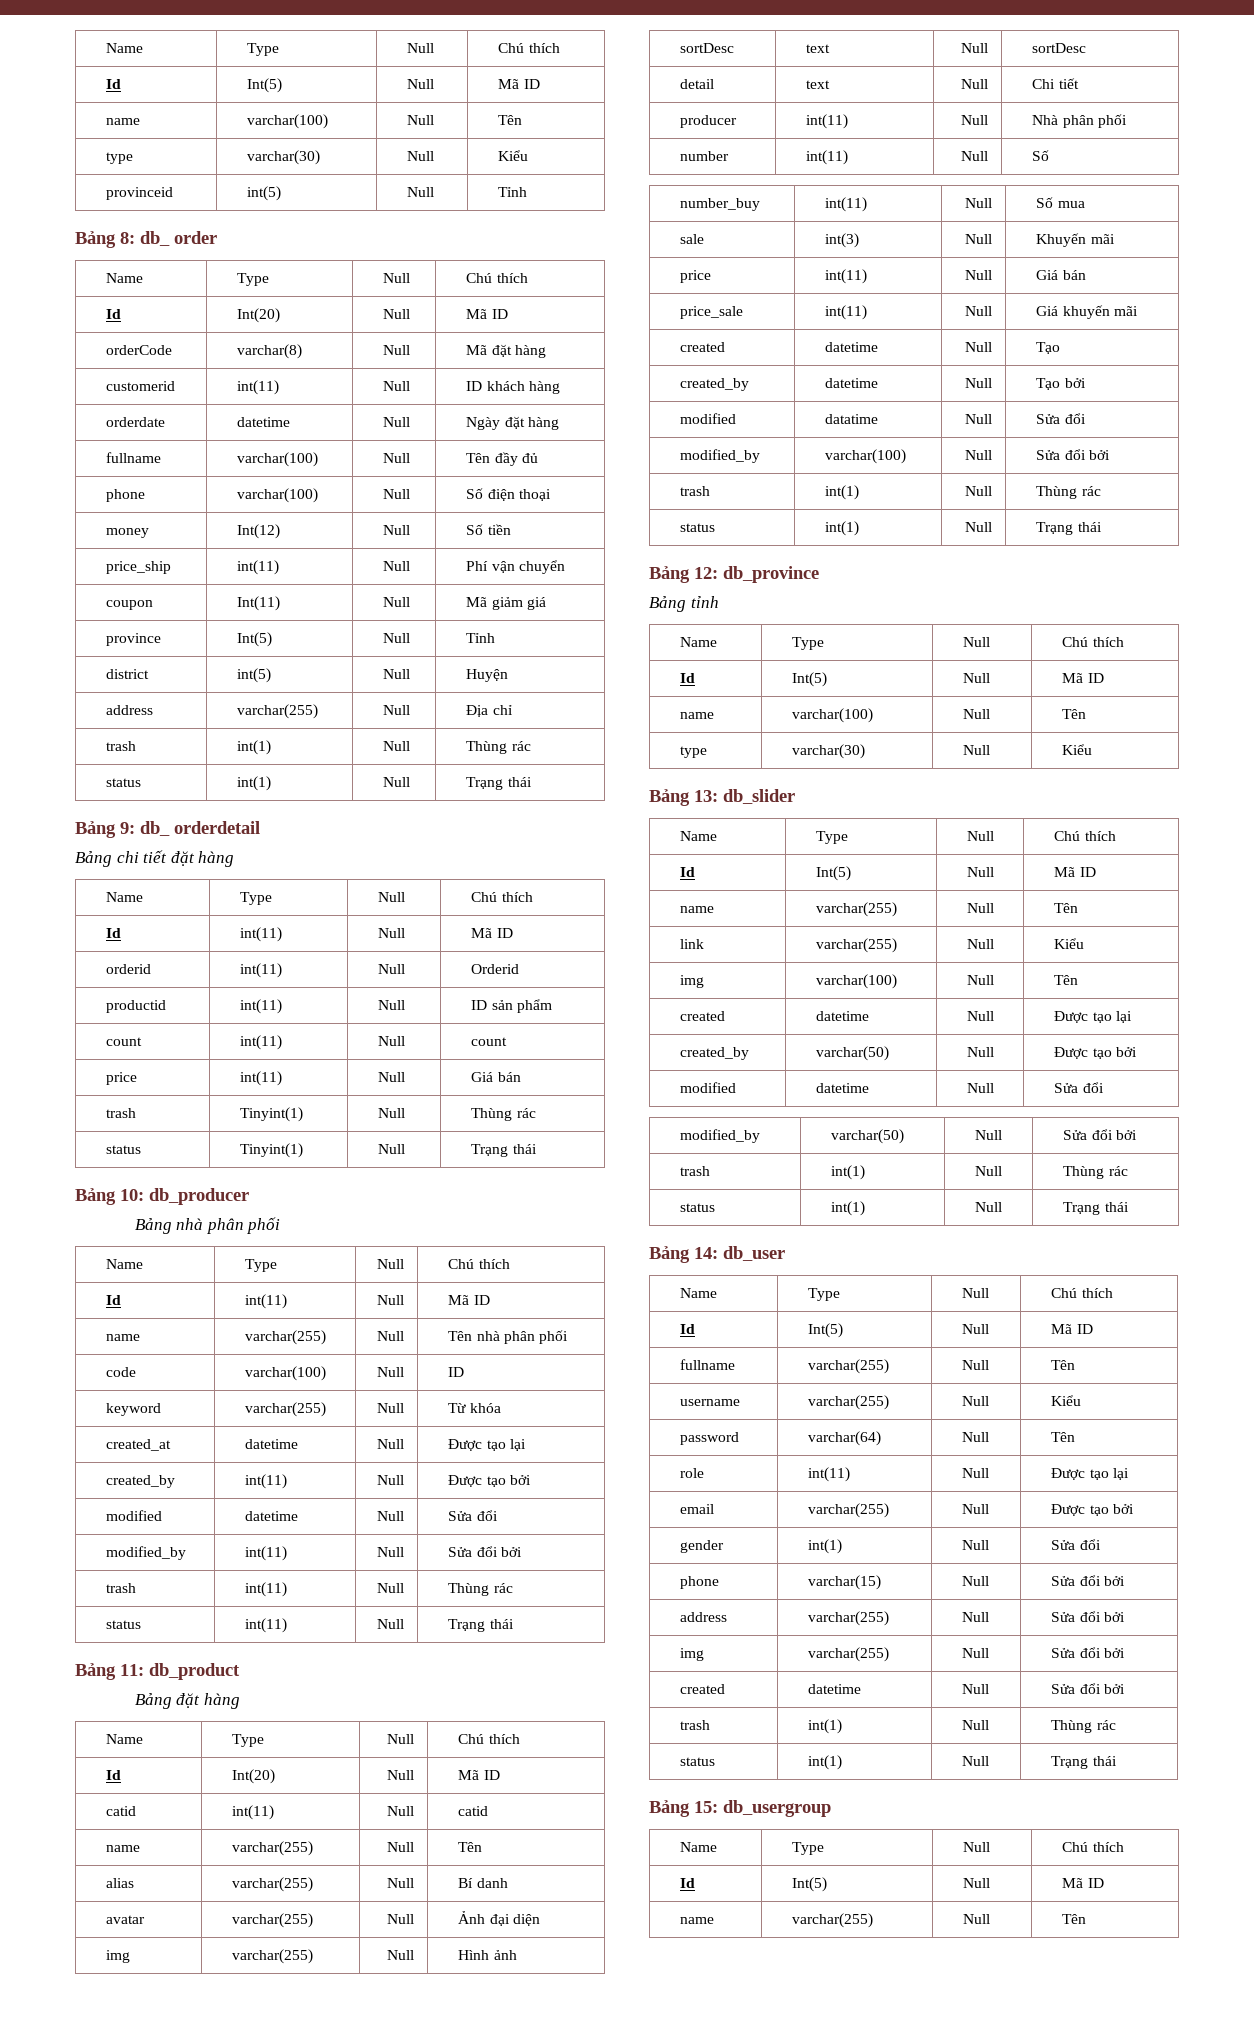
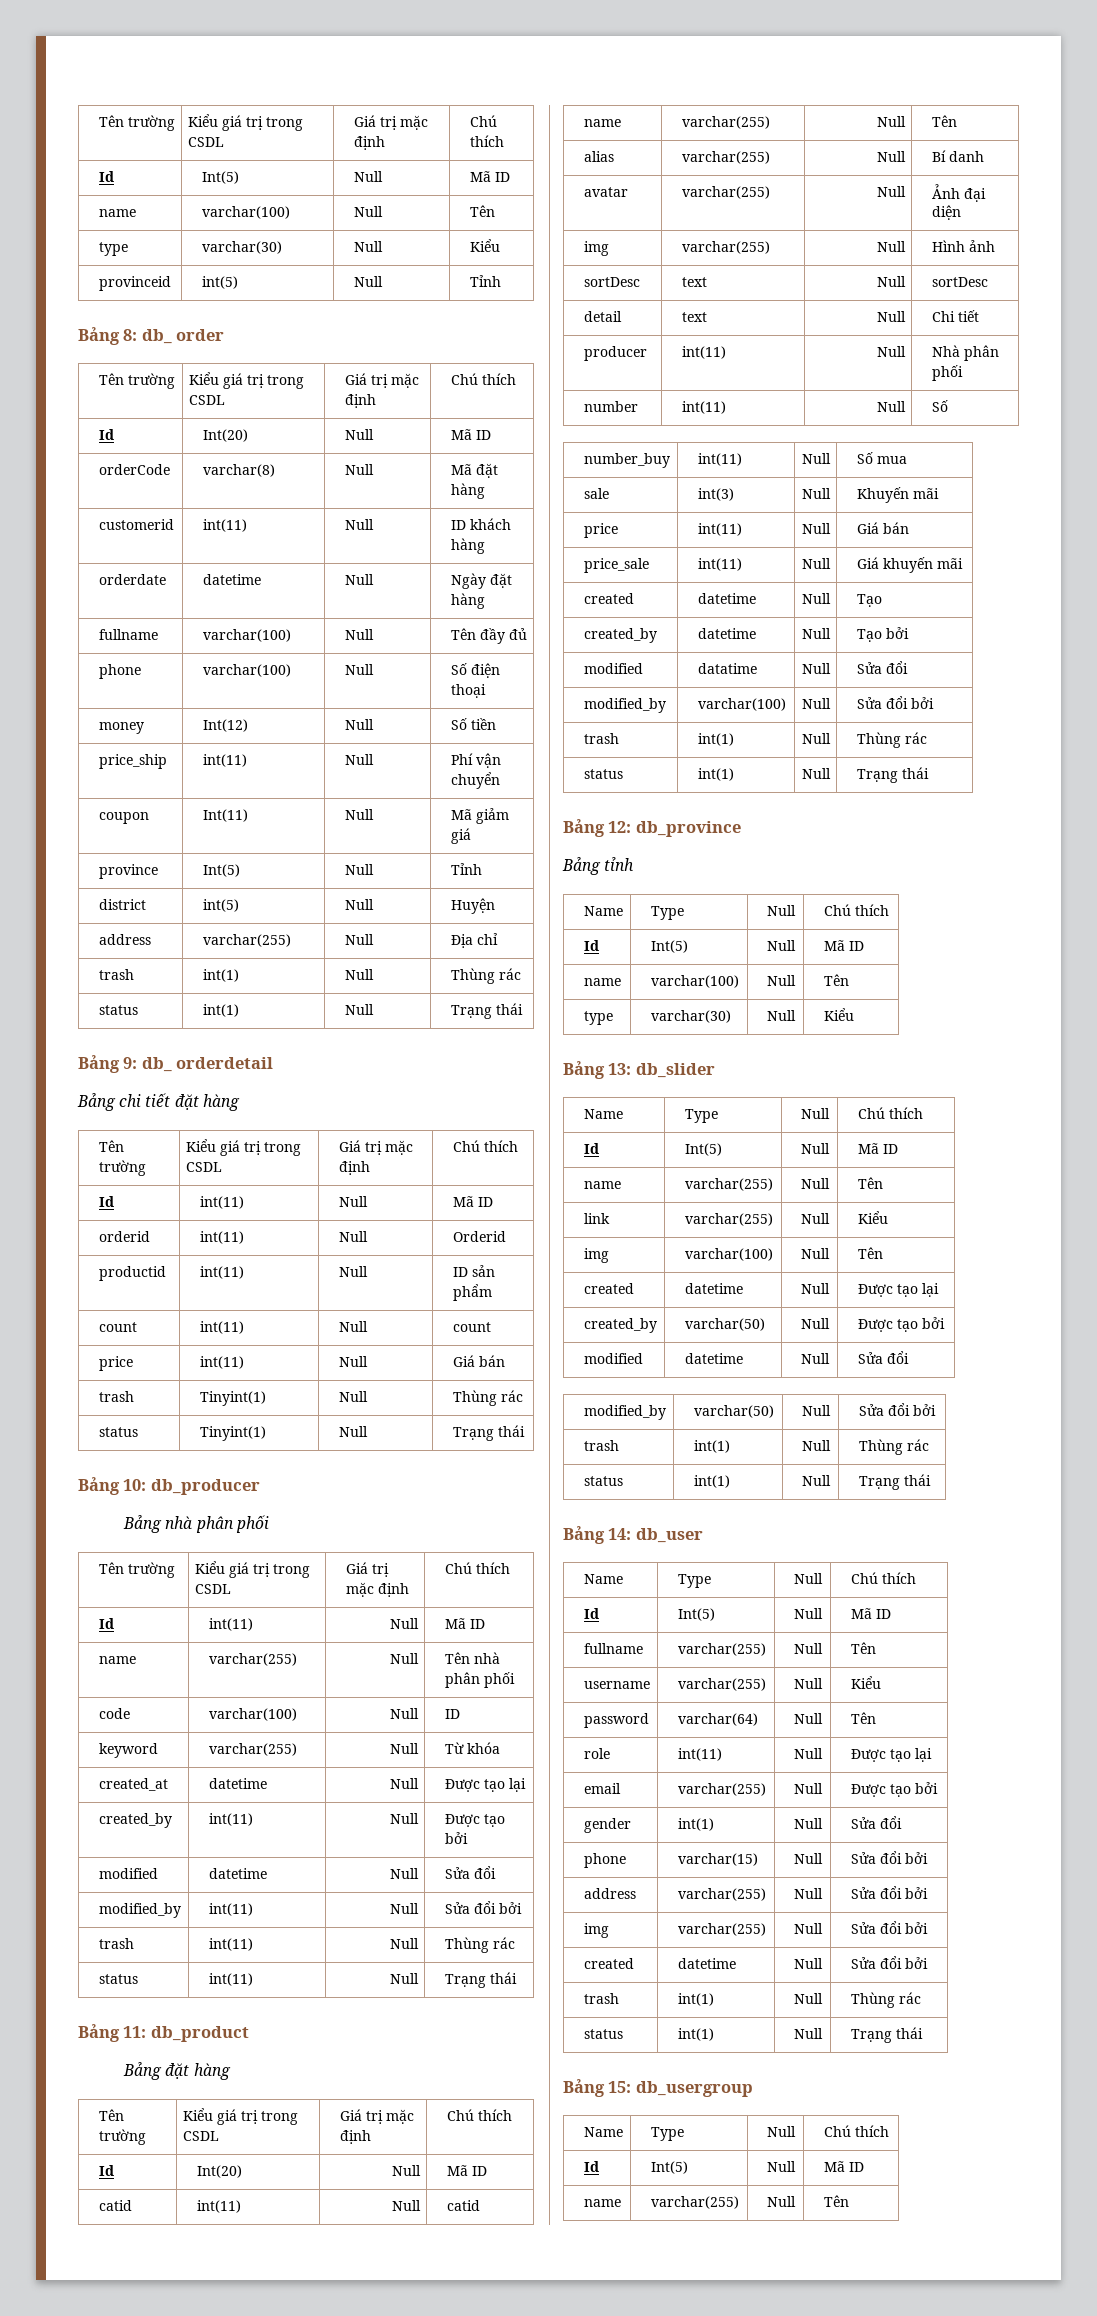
[106,43,144,53] [247,43,280,56] [407,43,435,53] Name | Type | Null -> [98,115,175,131] [187,114,303,131] [187,137,224,147] [353,115,428,130] [353,136,385,150] Tên trường | Kiểu giá trị trong CSDL | Giá trị mặc định
[106,273,144,283] [237,273,270,286] [382,273,410,283] Name | Type | Null -> [98,373,175,389] [188,372,304,389] [188,395,225,405] [344,373,419,388] [344,394,376,408] Tên trường | Kiểu giá trị trong CSDL | Giá trị mặc định
[106,892,144,902] [240,892,273,905] [378,892,406,902] Name | Type | Null -> [98,1140,124,1152] [98,1160,146,1176] [185,1139,301,1156] [185,1162,222,1172] [338,1140,413,1155] [338,1161,370,1175] Tên trường | Kiểu giá trị trong CSDL | Giá trị mặc định
[106,1259,144,1269] [245,1259,278,1272] [377,1259,405,1269] Name | Type | Null -> [98,1562,175,1578] [194,1561,310,1578] [194,1584,231,1594] [345,1562,389,1577] [345,1582,409,1597] Tên trường | Kiểu giá trị trong CSDL | Giá trị mặc định
[106,1734,144,1744] [232,1734,265,1747] [387,1734,415,1744] Name | Type | Null -> [98,2109,124,2121] [98,2129,146,2145] [182,2108,298,2125] [182,2131,219,2141] [339,2109,414,2124] [339,2130,371,2144] Tên trường | Kiểu giá trị trong CSDL | Giá trị mặc định

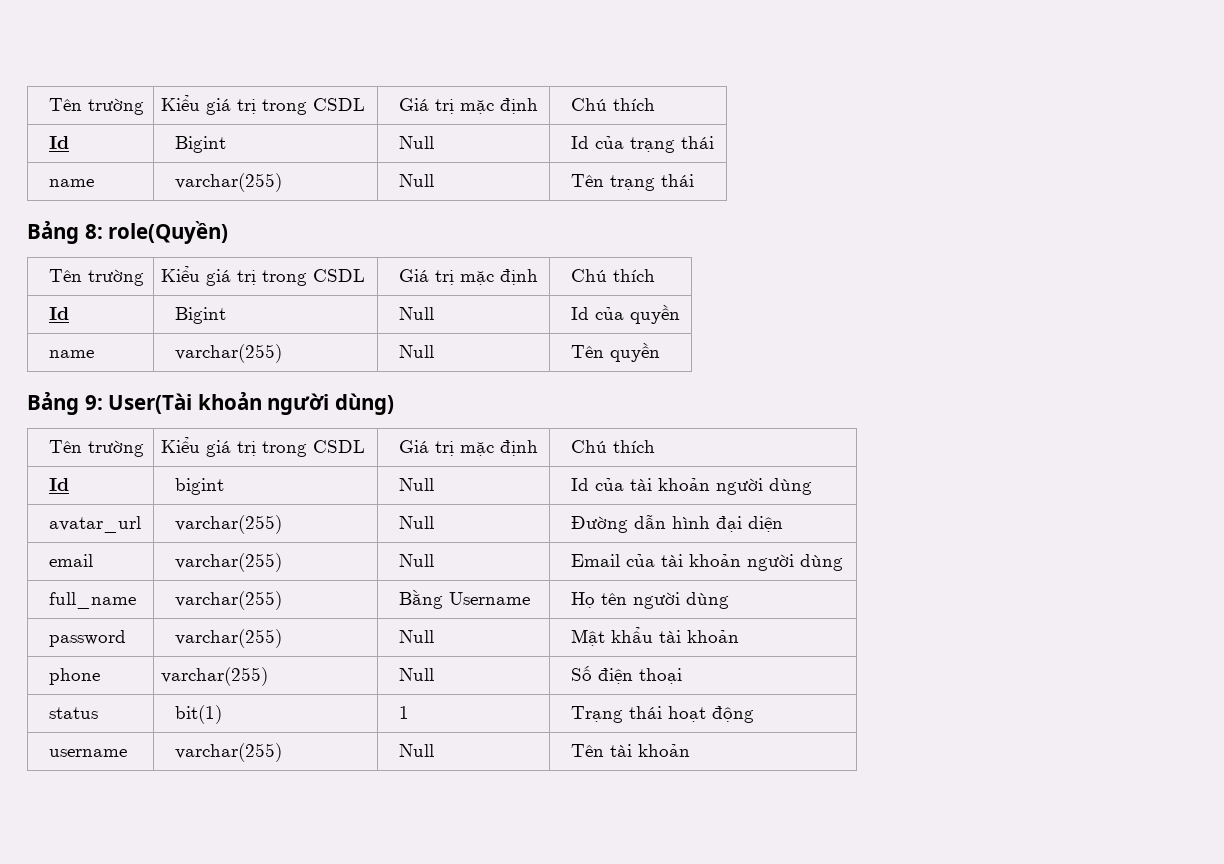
[201,171,239,184] [353,171,383,182] [469,171,510,182] [98,209,136,217] [201,206,290,219] [353,206,383,217] [469,205,495,217] [98,242,128,256] [201,241,282,254] [353,241,383,252] [469,239,500,252] [98,276,171,291] [201,276,238,289] [353,276,383,287] [469,275,501,287] Int(5) | Null | Mã ID // name | varchar(100) | Null | Tên // type | varchar(30) | Null | Kiểu // provinceid | int(5) | Null | Tỉnh -> [175,136,227,153] [399,136,435,149] [571,136,715,153] [49,179,95,187] [175,173,283,192] [399,174,435,187] [571,174,695,191] Bigint | Null | Id của trạng thái // name | varchar(255) | Null | Tên trạng thái
[141,329,225,344] db_ order -> [108,221,229,244] role(Quyền)
[202,429,248,442] [344,429,374,440] [450,429,491,440] [98,464,170,475] [202,464,275,477] [344,464,374,475] [450,463,498,478] [450,483,485,499] [98,519,174,530] [202,519,247,532] [344,519,374,530] [450,518,511,530] [450,538,485,554] [98,574,166,585] [202,574,261,585] [344,574,374,585] [450,573,512,589] [450,593,485,609] [98,629,158,640] [202,629,291,642] [344,629,374,640] [450,628,527,644] [98,664,141,679] [202,664,291,677] [344,664,374,675] [450,663,500,678] [450,684,486,698] [98,722,144,734] [202,719,248,732] [344,719,374,730] [450,718,496,730] [98,754,167,769] [202,754,247,767] [344,754,374,765] [450,753,501,768] [450,772,500,789] [98,812,149,824] [202,809,248,822] [344,809,374,820] [450,808,509,824] [450,828,471,844] [98,864,158,879] [202,864,240,877] [344,864,374,875] [450,863,482,875] [98,899,146,910] [202,899,239,912] [344,899,374,910] [450,898,495,914] [98,934,151,945] [202,934,291,947] [344,934,374,945] [450,933,498,948] [98,969,134,980] [202,969,239,982] [344,969,374,980] [450,968,521,984] [98,1005,138,1015] [202,1004,239,1017] [344,1004,374,1015] [450,1003,523,1019] [78,1055,274,1073] [77,1093,240,1111] Int(20) | Null | Mã ID // orderCode | varchar(8) | Null | Mã đặt hàng // customerid | int(11) | Null | ID khách hàng // orderdate | datetime | Null | Ngày đặt hàng // fullname | varchar(100) | Null | Tên đầy đủ // phone | varchar(100) | Null | Số điện thoại // money | Int(12) | Null | Số tiền // price_ship | int(11) | Null | Phí vận chuyển // coupon | Int(11) | Null | Mã giảm giá // province | Int(5) | Null | Tỉnh // district | int(5) | Null | Huyện // address | varchar(255) | Null | Địa chỉ // trash | int(1) | Null | Thùng rác // status | int(1) | Null | Trạng thái // Bảng 9: db_ orderdetail // Bảng chi tiết đặt hàng -> [175,307,227,324] [399,307,435,320] [571,304,681,324] [49,350,95,358] [175,344,283,363] [399,345,435,358] [571,342,661,362] [27,392,394,415] Bigint | Null | Id của quyền // name | varchar(255) | Null | Tên quyền // Bảng 9: User(Tài khoản người dùng)
[199,1196,244,1209] [338,1196,368,1207] [452,1196,493,1207] [98,1231,150,1242] [199,1231,244,1244] [338,1231,368,1242] [452,1231,506,1242] [98,1266,166,1281] [199,1266,244,1279] [338,1266,368,1277] [452,1265,495,1277] [452,1284,492,1301] [98,1322,137,1332] [199,1321,244,1334] [338,1321,368,1332] [452,1322,491,1332] [98,1356,133,1371] [199,1356,244,1369] [338,1356,368,1367] [452,1355,505,1367] [98,1391,134,1402] [199,1391,266,1406] [338,1391,368,1402] [452,1390,523,1406] [98,1427,138,1437] [199,1426,266,1441] [338,1426,368,1437] [452,1425,525,1441] [78,1477,260,1495] [123,1515,269,1533] [98,1562,175,1578] [194,1561,310,1578] [194,1584,231,1594] [345,1562,389,1577] [345,1582,409,1597] [444,1562,510,1574] [98,1618,114,1629] [208,1618,253,1631] [390,1618,420,1629] [444,1618,485,1629] [98,1656,136,1664] [208,1653,297,1666] [390,1653,420,1664] [444,1652,500,1664] [444,1672,515,1688] [98,1708,130,1719] [208,1708,297,1721] [390,1708,420,1719] [444,1709,460,1719] [98,1743,158,1758] [208,1743,297,1756] [390,1743,420,1754] [444,1742,500,1754] [98,1778,168,1791] [208,1778,267,1789] [390,1778,420,1789] [444,1778,526,1792] [98,1813,172,1828] [208,1813,253,1826] [390,1813,420,1824] [444,1814,505,1827] [444,1832,468,1844] [98,1868,158,1879] [208,1868,267,1879] [390,1868,420,1879] [444,1866,496,1879] [98,1903,181,1918] [208,1903,253,1916] [390,1903,420,1914] [444,1901,522,1914] [98,1938,134,1949] [208,1938,253,1951] [390,1938,420,1949] [444,1937,515,1953] [98,1974,138,1984] [208,1973,253,1986] [390,1973,420,1984] [444,1972,517,1988] [78,2024,249,2042] [123,2062,231,2080] [98,2109,124,2121] [98,2129,146,2145] [182,2108,298,2125] [182,2131,219,2141] [339,2109,414,2124] [339,2130,371,2144] [446,2109,512,2121] [98,2165,114,2176] [196,2165,242,2178] [392,2165,422,2176] [446,2165,487,2176] [98,2200,132,2211] [196,2200,241,2213] [392,2200,422,2211] [446,2200,480,2211] [583,119,621,127] [681,116,770,129] [877,116,907,127] [931,115,957,127] [583,151,614,162] [681,151,770,164] [877,151,907,162] [931,150,984,162] [583,187,628,197] [681,186,770,199] [877,186,907,197] [931,184,986,202] [931,205,961,220] [583,241,609,256] [681,241,770,254] [877,241,907,252] [931,240,995,252] [583,277,640,287] [681,277,707,287] [877,276,907,287] [931,277,988,287] [583,311,622,322] [681,312,707,322] [877,311,907,322] [931,310,979,322] [583,346,647,361] [681,346,726,359] [877,346,907,357] [931,345,999,361] [931,365,963,381] [583,401,638,412] [681,401,726,414] [877,401,907,412] [931,400,948,412] [583,453,670,468] [697,453,742,466] [802,453,832,464] [856,452,907,464] [583,488,609,499] [697,488,734,501] [802,488,832,499] [856,487,939,503] [583,523,618,538] [697,523,742,536] [802,523,832,534] [856,522,909,534] [583,558,649,573] [697,558,742,571] [802,558,832,569] [856,557,963,573] [583,593,634,604] [697,593,756,604] [802,593,832,604] [856,594,882,607] [583,628,657,643] [697,628,756,639] [802,628,832,639] [856,627,909,642] [583,663,643,674] [697,663,757,674] [802,663,832,674] [856,661,908,674] [583,698,666,713] [697,698,786,711] [802,698,832,709] [856,696,934,709] [583,733,619,744] [697,733,734,746] [802,733,832,744] [856,732,927,748] [583,769,623,779] [697,768,734,781] [802,768,832,779] [856,767,929,783] [563,819,741,837] [562,857,635,875] [583,906,623,916] [650,906,684,920] [766,905,796,916] [823,904,889,916] [583,940,599,951] [650,940,688,953] [766,940,796,951] [823,940,864,951] [583,978,621,986] [650,975,739,988] [766,975,796,986] [823,974,849,986] [583,1011,613,1025] [650,1010,731,1023] [766,1010,796,1021] [823,1008,854,1021] [563,1061,715,1079] [583,1109,623,1119] [684,1109,718,1123] [800,1108,830,1119] [857,1107,923,1119] [583,1143,599,1154] [684,1143,722,1156] [800,1143,830,1154] [857,1143,898,1154] [583,1181,621,1189] [684,1178,773,1191] [800,1178,830,1189] [857,1177,883,1189] [583,1213,610,1224] [684,1213,773,1226] [800,1213,830,1224] [857,1211,888,1224] [583,1248,609,1263] [684,1248,773,1261] [800,1248,830,1259] [857,1247,883,1259] [583,1283,634,1294] [684,1283,743,1294] [800,1283,830,1294] [857,1283,939,1297] [583,1318,657,1333] [684,1318,765,1331] [800,1318,830,1329] [857,1317,945,1332] [583,1353,643,1364] [684,1353,743,1364] [800,1353,830,1364] [857,1351,909,1364] [583,1405,666,1420] [693,1405,774,1418] [801,1405,831,1416] [858,1403,936,1416] [583,1440,619,1451] [693,1440,730,1453] [801,1440,831,1451] [858,1439,929,1455] [583,1476,623,1486] [693,1475,730,1488] [801,1475,831,1486] [858,1474,931,1490] [563,1526,703,1544] [583,1574,623,1584] [677,1574,711,1588] [793,1573,823,1584] [850,1572,916,1584] [583,1608,599,1619] [677,1608,715,1621] [793,1608,823,1619] [850,1608,891,1619] [583,1643,643,1654] [677,1643,766,1656] [793,1643,823,1654] [850,1642,876,1654] [583,1681,650,1689] [677,1678,766,1691] [793,1678,823,1689] [850,1676,881,1689] [583,1713,649,1728] [677,1713,758,1726] [793,1713,823,1724] [850,1712,876,1724] [583,1748,610,1759] [677,1748,722,1761] [793,1748,823,1759] [850,1748,932,1762] [583,1783,621,1794] [677,1783,766,1796] [793,1783,823,1794] [850,1782,938,1797] [583,1818,631,1833] [677,1818,714,1831] [793,1818,823,1829] [850,1816,902,1829] [583,1853,626,1868] [677,1853,758,1866] [793,1853,823,1864] [850,1851,928,1864] [583,1888,636,1899] [677,1888,766,1901] [793,1888,823,1899] [850,1886,928,1899] [583,1923,609,1938] [677,1923,766,1936] [793,1923,823,1934] [850,1921,928,1934] [583,1958,634,1969] [677,1958,736,1969] [793,1958,823,1969] [850,1956,928,1969] [583,1993,619,2004] [677,1993,714,2006] [793,1993,823,2004] [850,1992,921,2008] [583,2029,623,2039] [677,2028,714,2041] [793,2028,823,2039] [850,2027,923,2043] [563,2079,753,2097] [583,2127,623,2137] [650,2127,684,2141] [766,2126,796,2137] [823,2125,889,2137] [583,2161,599,2172] [650,2161,688,2174] [766,2161,796,2172] [823,2161,864,2172] [583,2199,621,2207] [650,2196,739,2209] [766,2196,796,2207] [823,2195,849,2207] int(11) | Null | Mã ID // orderid | int(11) | Null | Orderid // productid | int(11) | Null | ID sản phẩm // count | int(11) | Null | count // price | int(11) | Null | Giá bán // trash | Tinyint(1) | Null | Thùng rác // status | Tinyint(1) | Null | Trạng thái // Bảng 10: db_producer // Bảng nhà phân phối // Tên trường | Kiểu giá trị trong CSDL | Giá trị mặc định | Chú thích // Id | int(11) | Null | Mã ID // name | varchar(255) | Null | Tên nhà phân phối // code | varchar(100) | Null | ID // keyword | varchar(255) | Null | Từ khóa // created_at | datetime | Null | Được tạo lại // created_by | int(11) | Null | Được tạo bởi // modified | datetime | Null | Sửa đổi // modified_by | int(11) | Null | Sửa đổi bởi // trash | int(11) | Null | Thùng rác // status | int(11) | Null | Trạng thái // Bảng 11: db_product // Bảng đặt hàng // Tên trường | Kiểu giá trị trong CSDL | Giá trị mặc định | Chú thích // Id | Int(20) | Null | Mã ID // catid | int(11) | Null | catid // name | varchar(255) | Null | Tên // alias | varchar(255) | Null | Bí danh // avatar | varchar(255) | Null | Ảnh đại diện // img | varchar(255) | Null | Hình ảnh // sortDesc | text | Null | sortDesc // detail | text | Null | Chi tiết // producer | int(11) | Null | Nhà phân phối // number | int(11) | Null | Số // number_buy | int(11) | Null | Số mua // sale | int(3) | Null | Khuyến mãi // price | int(11) | Null | Giá bán // price_sale | int(11) | Null | Giá khuyến mãi // created | datetime | Null | Tạo // created_by | datetime | Null | Tạo bởi // modified | datatime | Null | Sửa đổi // modified_by | varchar(100) | Null | Sửa đổi bởi // trash | int(1) | Null | Thùng rác // status | int(1) | Null | Trạng thái // Bảng 12: db_province // Bảng tỉnh // Name | Type | Null | Chú thích // Id | Int(5) | Null | Mã ID // name | varchar(100) | Null | Tên // type | varchar(30) | Null | Kiểu // Bảng 13: db_slider // Name | Type | Null | Chú thích // Id | Int(5) | Null | Mã ID // name | varchar(255) | Null | Tên // link | varchar(255) | Null | Kiểu // img | varchar(100) | Null | Tên // created | datetime | Null | Được tạo lại // created_by | varchar(50) | Null | Được tạo bởi // modified | datetime | Null | Sửa đổi // modified_by | varchar(50) | Null | Sửa đổi bởi // trash | int(1) | Null | Thùng rác // status | int(1) | Null | Trạng thái // Bảng 14: db_user // Name | Type | Null | Chú thích // Id | Int(5) | Null | Mã ID // fullname | varchar(255) | Null | Tên // username | varchar(255) | Null | Kiểu // password | varchar(64) | Null | Tên // role | int(11) | Null | Được tạo lại // email | varchar(255) | Null | Được tạo bởi // gender | int(1) | Null | Sửa đổi // phone | varchar(15) | Null | Sửa đổi bởi // address | varchar(255) | Null | Sửa đổi bởi // img | varchar(255) | Null | Sửa đổi bởi // created | datetime | Null | Sửa đổi bởi // trash | int(1) | Null | Thùng rác // status | int(1) | Null | Trạng thái // Bảng 15: db_usergroup // Name | Type | Null | Chú thích // Id | Int(5) | Null | Mã ID // name | varchar(255) | Null | Tên -> [175,478,225,495] [399,478,435,491] [571,478,813,495] [49,516,142,533] [175,515,283,534] [399,516,435,529] [571,515,784,533] [49,554,94,567] [175,553,283,572] [399,554,435,567] [571,554,844,571] [49,592,137,609] [175,591,283,610] [399,589,531,609] [571,592,730,609] [49,630,127,647] [175,629,283,648] [399,630,435,643] [571,627,740,646] [49,668,101,685] [161,667,269,686] [399,668,435,681] [571,665,683,684] [49,707,99,719] [175,705,223,724] [399,706,410,719] [571,706,755,723] [49,749,128,757] [175,743,283,762] [399,744,435,757] [571,744,691,757] bigint | Null | Id của tài khoản người dùng // avatar_url | varchar(255) | Null | Đường dẫn hình đại diện // email | varchar(255) | Null | Email của tài khoản người dùng // full_name | varchar(255) | Bằng Username | Họ tên người dùng // password | varchar(255) | Null | Mật khẩu tài khoản // phone | varchar(255) | Null | Số điện thoại // status | bit(1) | 1 | Trạng thái hoạt động // username | varchar(255) | Null | Tên tài khoản

